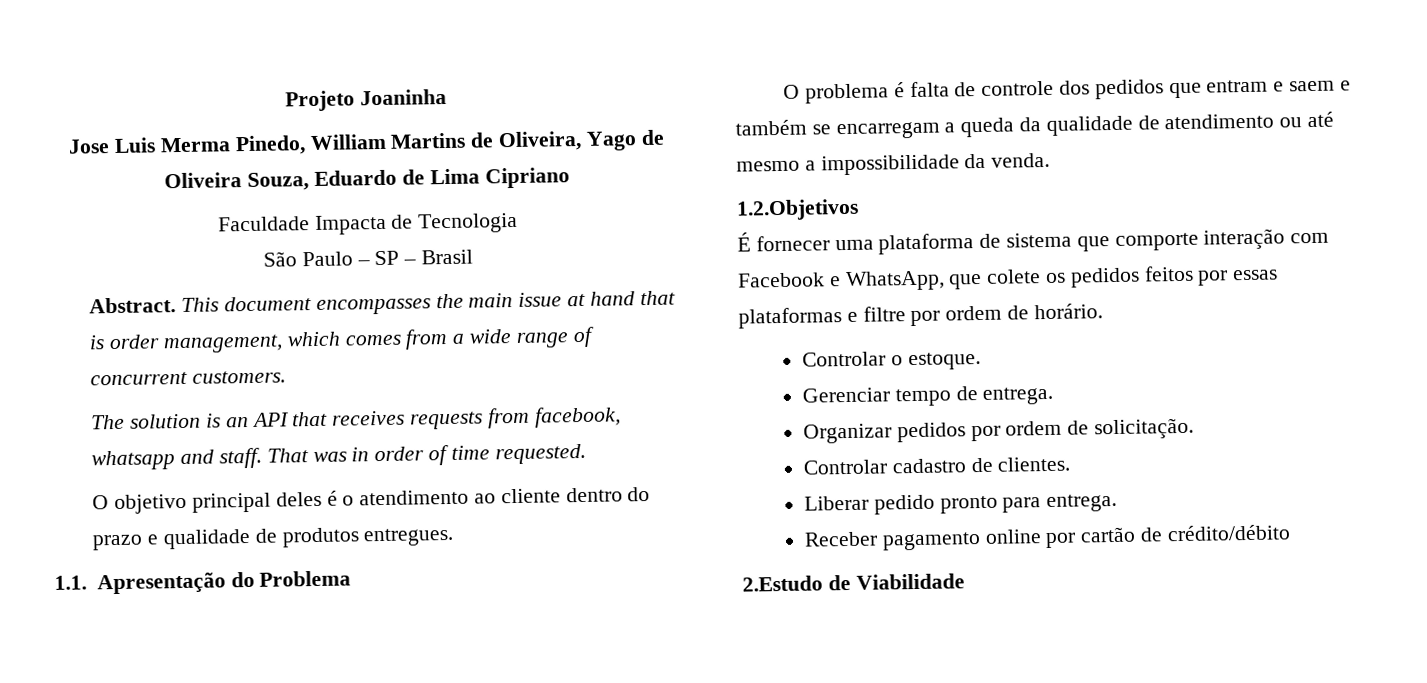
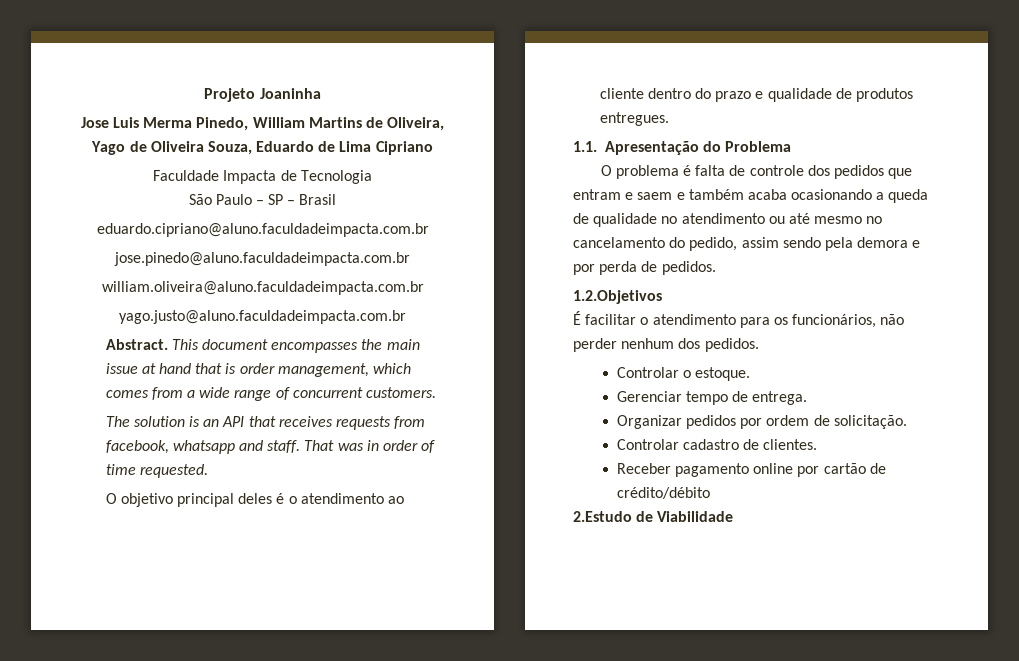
(474, 257) none -> [96,223,429,237] [114,252,410,266] [101,281,424,295] [119,310,406,324] // eduardo.cipriano@aluno.faculdadeimpacta.com.br // jose.pinedo@aluno.faculdadeimpacta.com.br // william.oliveira@aluno.faculdadeimpacta.com.br // yago.justo@aluno.faculdadeimpacta.com.br
[811,111,1335,140] [736,152,1051,176] [736,198,859,221] [737,228,1330,255] [737,265,1279,292] [738,303,1103,329] se encarregam a queda da qualidade de atendimento ou até mesmo a impossibilidade da venda. // 1.2.Objetivos // É fornecer uma plataforma de sistema que comporte interação com Facebook e WhatsApp, que colete os pedidos feitos por essas plataformas e filtre por ordem de horário. -> [747,189,929,203] [573,213,883,227] [573,237,921,251] [573,261,716,275] [573,290,662,304] [573,311,905,328] [573,338,759,352] acaba ocasionando a queda de qualidade no atendimento ou até mesmo no cancelamento do pedido, assim sendo pela demora e por perda de pedidos. // 1.2.Objetivos // É facilitar o atendimento para os funcionários, não perder nenhum dos pedidos.
[804,493,1118,515] // Liberar pedido pronto para entrega. -> (818, 444) none

